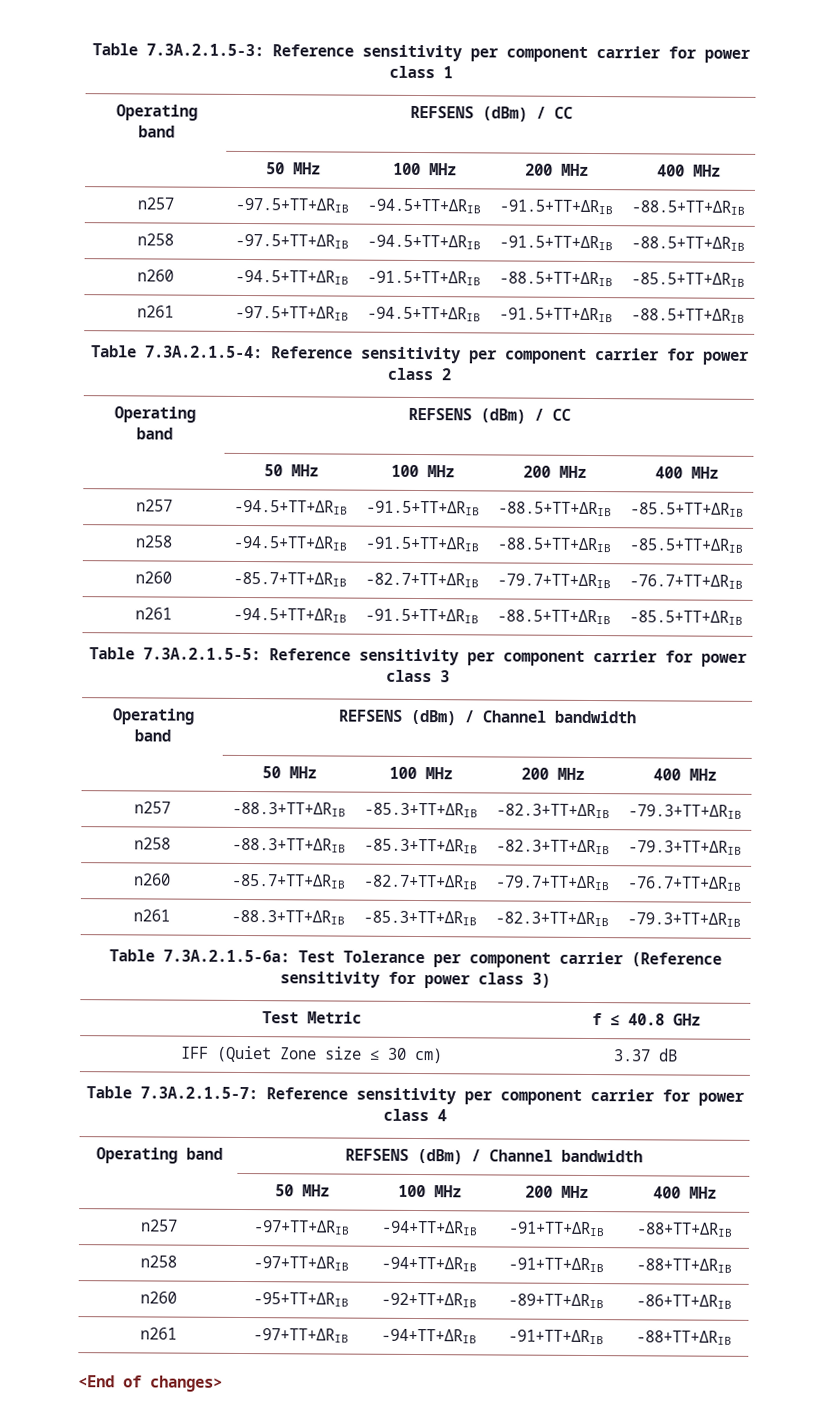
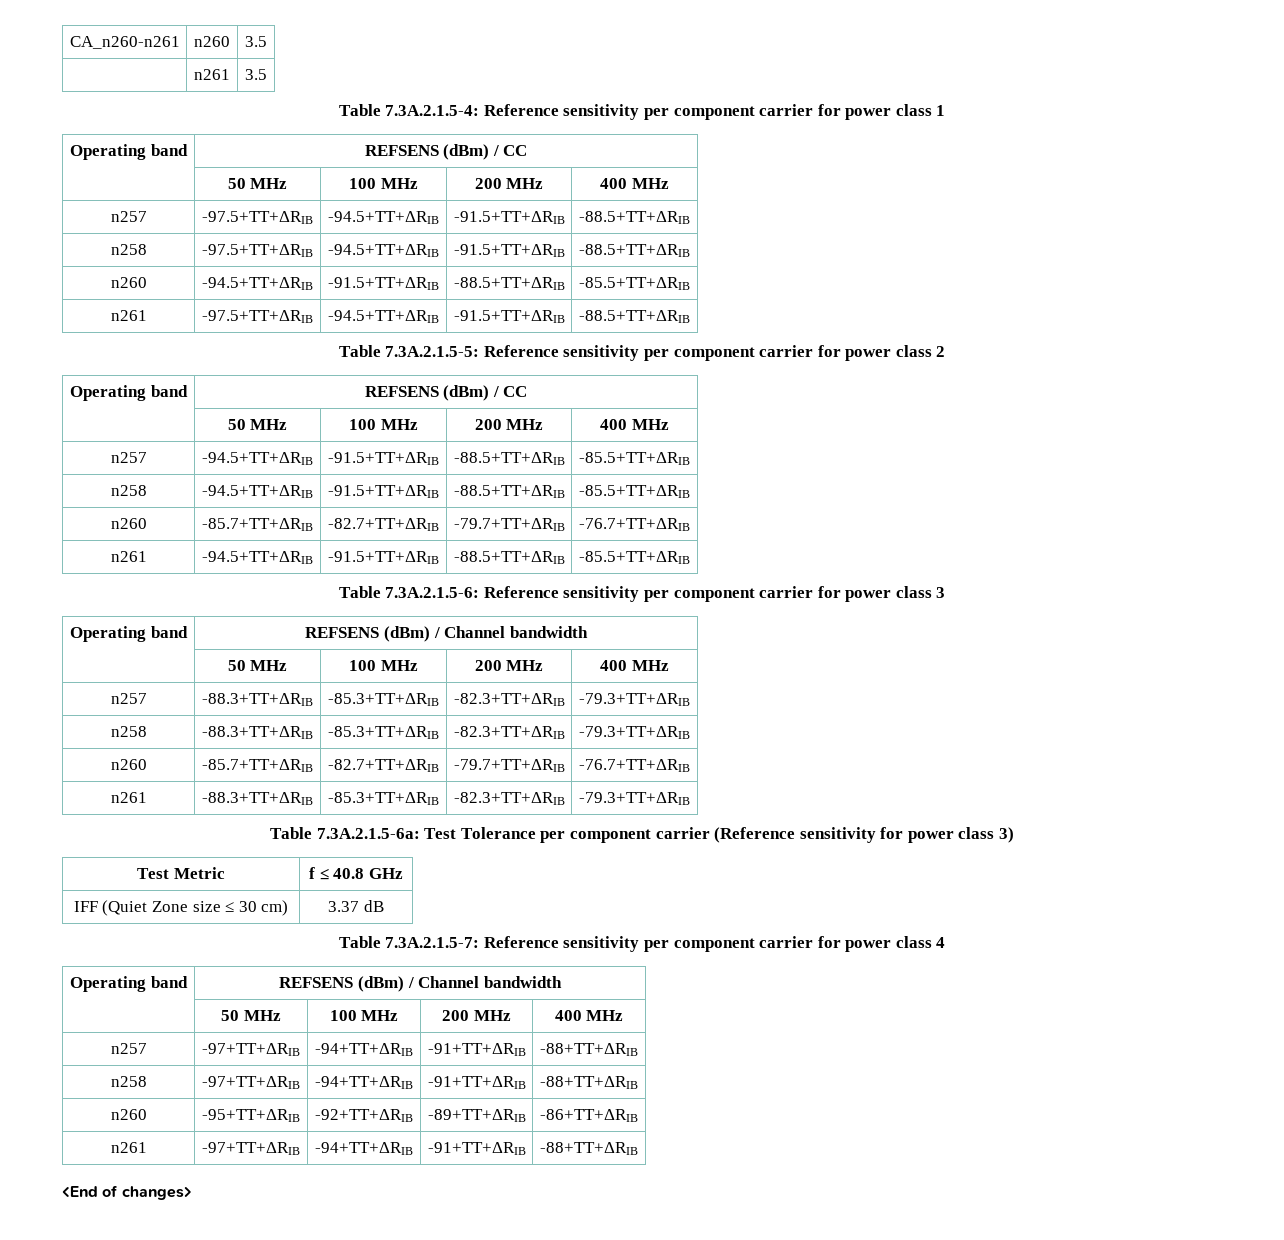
[91,43,264,57] Table 7.3A.2.1.5-3: -> [69,36,180,49] [194,36,230,47] [245,36,267,47] [194,69,230,80] [245,69,267,80] [338,104,480,116] CA_n260-n261 | n260 | 3.5 // | n261 | 3.5 // Table 7.3A.2.1.5-4:
[144,345,263,359] 7.3A.2.1.5-4: -> [385,346,480,357] 7.3A.2.1.5-5:
[142,647,261,661] 7.3A.2.1.5-5: -> [385,587,480,598] 7.3A.2.1.5-6:

